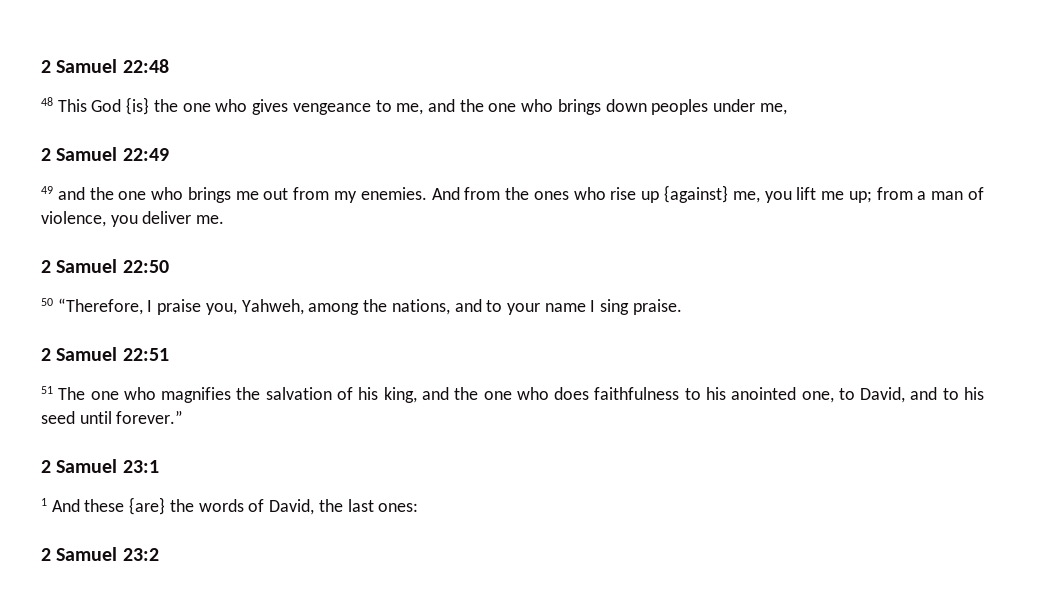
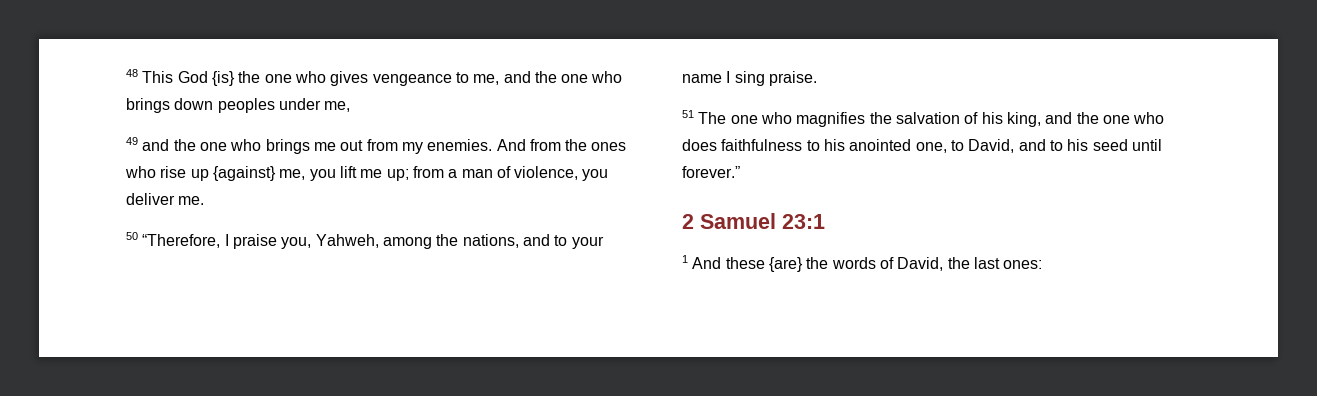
[41,59,169,73] 2 Samuel 22:48 // -> (126, 73) none
[41,147,169,161] // 2 Samuel 22:49 -> (351, 106) none
[41,259,169,273] // 2 Samuel 22:50 -> (205, 200) none
[41,347,169,361] // 2 Samuel 22:51 -> (817, 78) none
[41,547,159,561] // 2 Samuel 23:2 -> (1043, 264) none

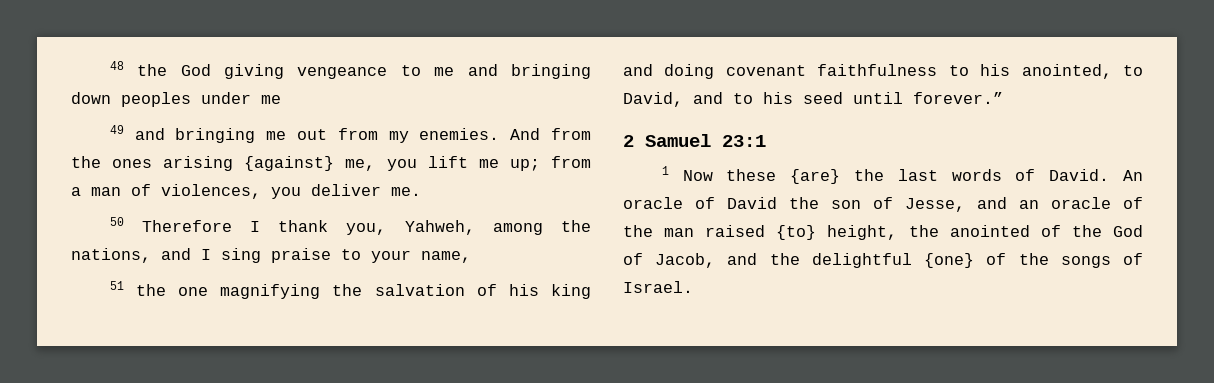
[142,71,623,86] [126,98,170,113] This God {is} the one who gives vengeance to me, and the one who brings -> [137,64,591,79] the God giving vengeance to me and bringing
[324,101,351,112] me, -> [261,95,281,104] me
[173,139,310,154] the one who brings -> [175,128,256,143] bringing
[125,166,209,181] who rise up -> [163,156,234,171] arising
[514,166,579,180] violence, -> [161,184,261,199] violences,
[142,234,277,249] “Therefore, I praise -> [141,220,329,232] Therefore I thank
[554,235,604,249] [682,71,817,86] [682,110,1165,127] [682,139,717,151] to your name I sing praise. // 51 The one who magnifies the salvation of his king, and the one who does -> [201,248,471,263] [109,281,591,299] [623,64,806,79] I sing praise to your name, // 51 the one magnifying the salvation of his king and doing covenant
[849,139,947,153] anointed one, -> [1021,64,1112,79] anointed,
[692,257,722,269] And -> [682,170,713,181] Now
(829, 263) none -> [897,169,938,181] last
[897,257,1043,271] David, the last ones: -> [1049,169,1143,181] [623,197,1143,212] [623,225,1143,240] [623,253,1143,268] [623,281,693,293] David. An oracle of David the son of Jesse, and an oracle of the man raised {to} height, the anointed of the God of Jacob, and the delightful {one} of the songs of Israel.

